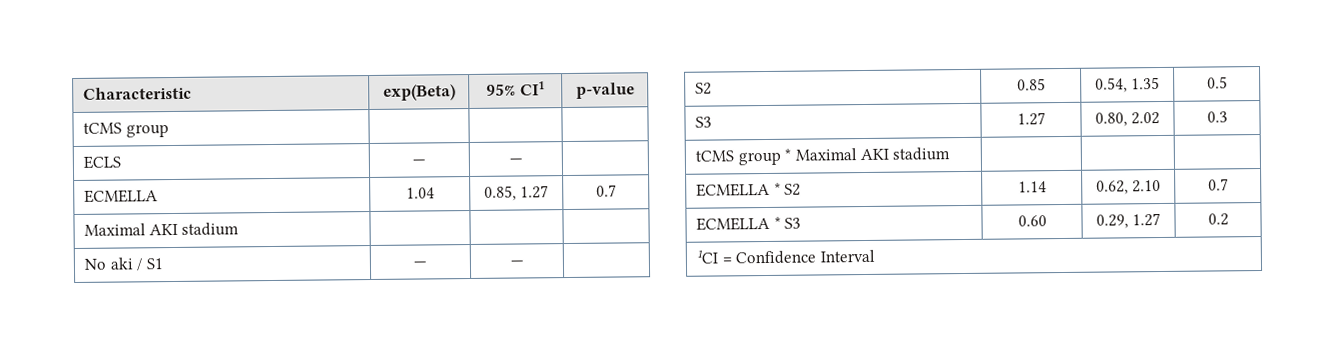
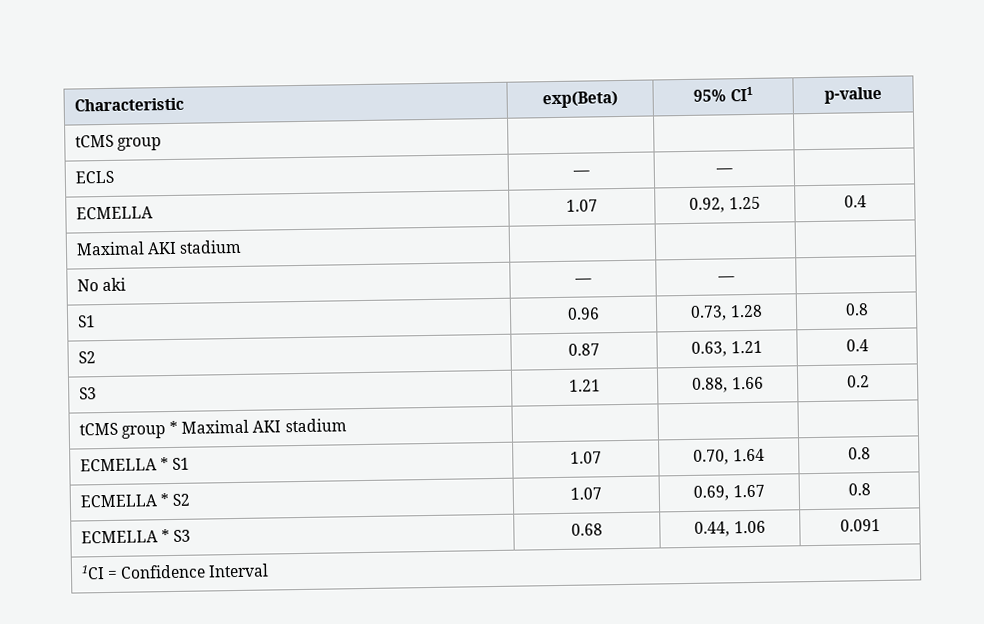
[405,187,435,199] [483,185,550,201] [595,184,617,197] 1.04 | 0.85, 1.27 | 0.7 -> [566,199,598,212] [689,196,761,213] [843,195,867,208] 1.07 | 0.92, 1.25 | 0.4
[136,258,164,271] [413,261,427,267] [509,260,524,266] [695,82,713,95] [1016,78,1046,91] [1094,77,1161,93] [1206,76,1228,89] [695,116,713,128] [1016,112,1046,126] [1094,112,1161,127] [1206,111,1228,123] / S1 | — | — | // S2 | 0.85 | 0.54, 1.35 | 0.5 // S3 | 1.27 | 0.80, 2.02 | 0.3 -> [573,278,592,284] [716,276,735,282] [77,315,96,328] [567,307,600,320] [690,304,763,321] [844,303,869,316] [77,351,96,364] [568,343,600,356] [691,340,763,357] [845,339,869,352] [78,387,97,400] [569,379,601,392] [692,376,764,393] [846,375,870,388] | — | — | // S1 | 0.96 | 0.73, 1.28 | 0.8 // S2 | 0.87 | 0.63, 1.21 | 0.4 // S3 | 1.21 | 0.88, 1.66 | 0.2
(951, 154) none -> [79,457,191,472] [570,451,602,464] [693,448,765,465] [847,447,871,460] // ECMELLA * S1 | 1.07 | 0.70, 1.64 | 0.8
[1017,181,1047,193] [1095,179,1162,195] [1207,178,1229,191] 1.14 | 0.62, 2.10 | 0.7 -> [570,487,602,500] [693,484,765,501] [847,483,871,496] 1.07 | 0.69, 1.67 | 0.8
[1017,215,1047,227] [1095,212,1162,229] [1207,213,1229,226] 0.60 | 0.29, 1.27 | 0.2 -> [571,523,603,536] [694,520,766,537] [839,518,881,532] 0.68 | 0.44, 1.06 | 0.091

